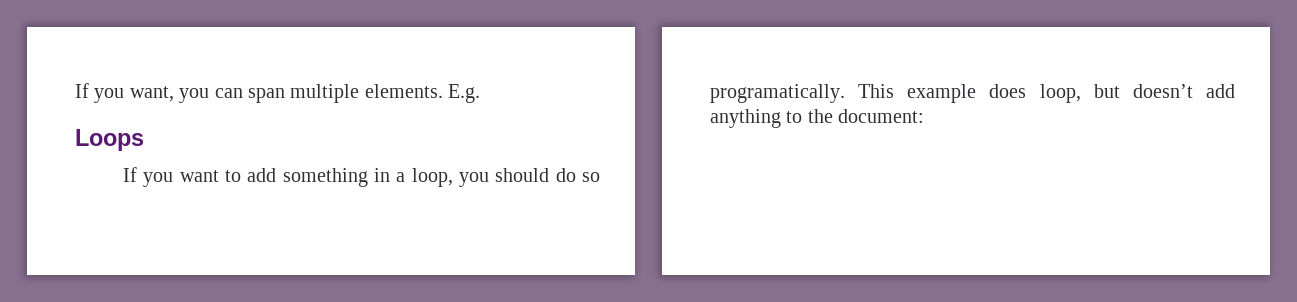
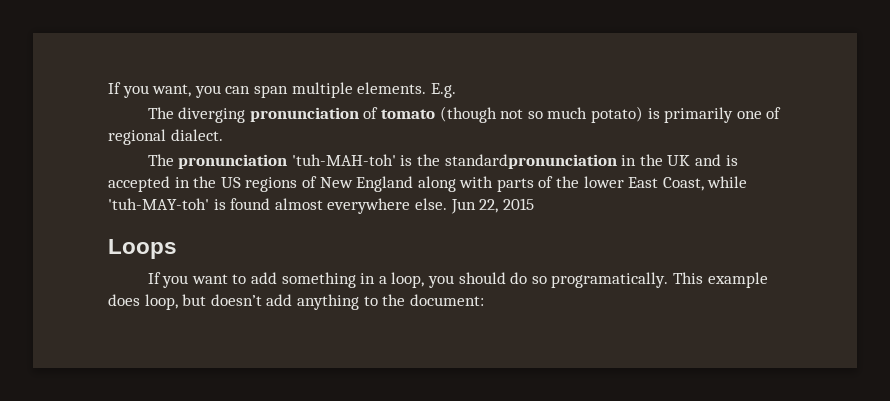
(481, 93) none -> [147,106,782,123] [108,129,223,145] [147,154,738,169] [108,176,748,192] [108,198,534,214] // The diverging pronunciation of tomato (though not so much potato) is primarily one of regional dialect. // The pronunciation 'tuh-MAH-toh' is the standardpronunciation in the UK and is accepted in the US regions of New England along with parts of the lower East Coast, while 'tuh-MAY-toh' is found almost everywhere else. Jun 22, 2015

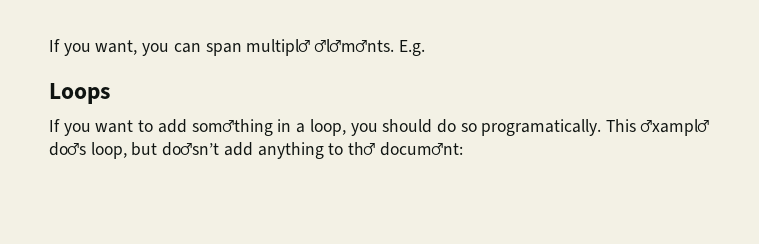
[291,82,427,98] multiple elements. -> [246,39,395,56] multipl♂ ♂l♂m♂nts.
[147,106,782,123] [108,129,223,145] [147,154,738,169] [108,176,748,192] [108,198,534,214] // The diverging pronunciation of tomato (though not so much potato) is primarily one of regional dialect. // The pronunciation 'tuh-MAH-toh' is the standardpronunciation in the UK and is accepted in the US regions of New England along with parts of the lower East Coast, while 'tuh-MAY-toh' is found almost everywhere else. Jun 22, 2015 -> (425, 48) none
[281,272,356,288] something -> [191,119,273,136] som♂thing
[707,272,768,288] [108,294,140,306] example does -> [639,119,709,136] [49,142,86,156] ♂xampl♂ do♂s
[210,294,262,306] doesn’t -> [162,142,220,156] do♂sn’t
[382,294,484,306] the document: -> [348,142,463,156] th♂ docum♂nt:

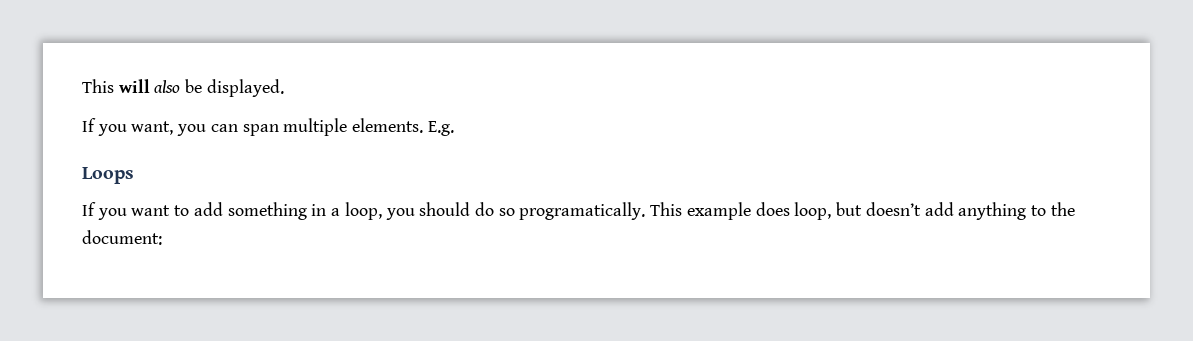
(49, 45) none -> [82,79,284,97] This will also be displayed. //
[246,39,395,56] multipl♂ ♂l♂m♂nts. -> [283,118,424,136] multiple elements.
[191,119,273,136] som♂thing -> [227,202,307,220] something
[639,119,709,136] [49,142,86,156] ♂xampl♂ do♂s -> [686,202,790,220] example does
[162,142,220,156] do♂sn’t -> [865,202,921,216] doesn’t
[348,142,463,156] th♂ docum♂nt: -> [1050,202,1075,216] [82,230,162,245] the document:

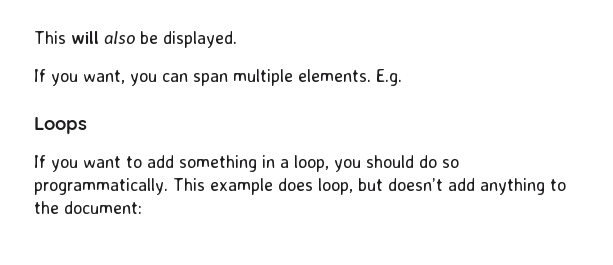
[519,202,646,220] programatically. -> [34,178,168,195] programmatically.

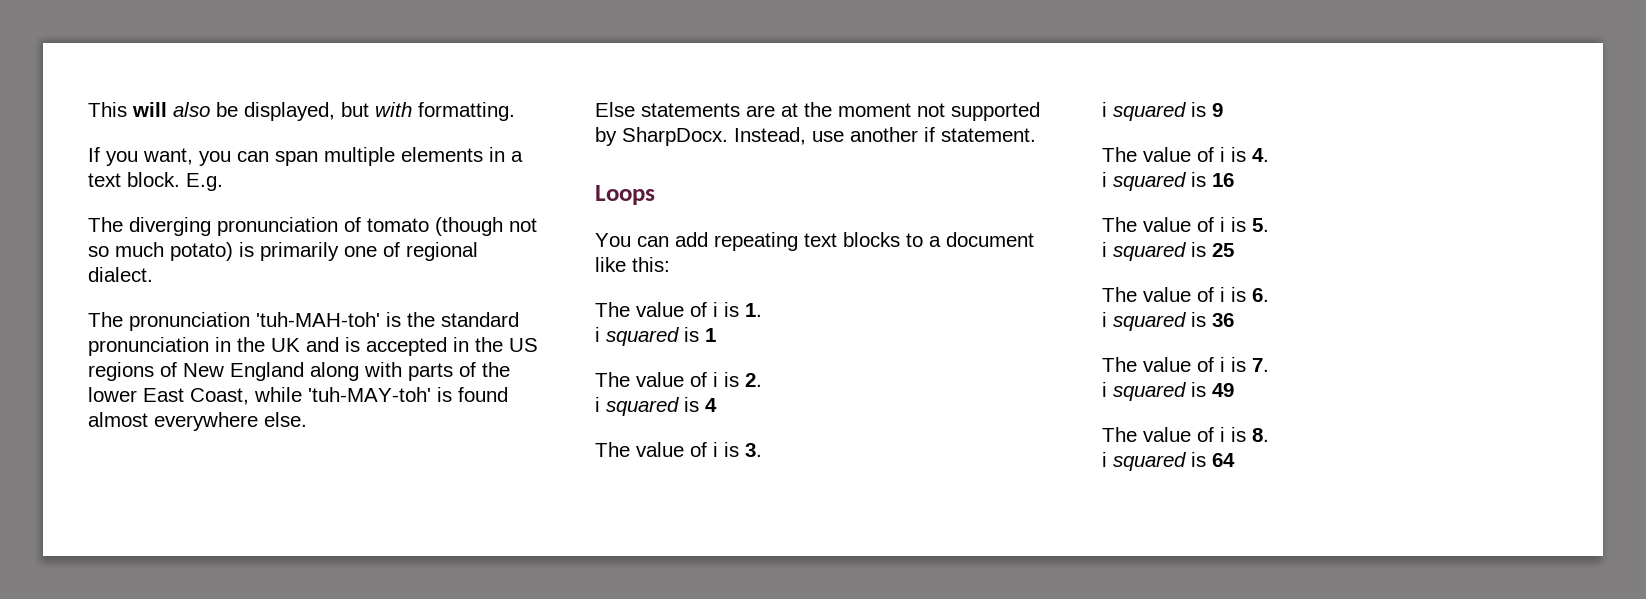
[163,31,237,48] displayed. -> [244,102,515,121] displayed, but with formatting.
[298,69,402,86] [34,117,87,134] [34,155,459,172] [34,178,566,195] [34,201,142,214] elements. E.g. // Loops // If you want to add something in a loop, you should do so programmatically. This example does loop, but doesn’t add anything to the document: -> [401,147,523,162] [88,172,223,191] [88,217,537,236] [88,242,478,261] [88,267,153,282] [88,312,519,331] [88,337,538,356] [88,362,510,381] [88,387,508,405] [88,412,307,431] [595,102,1040,121] [595,127,1036,146] [595,185,655,205] [595,232,1034,251] [595,257,670,272] [595,302,762,317] [595,327,716,346] [595,372,762,387] [595,397,717,416] [595,442,762,457] [1102,102,1223,121] [1102,147,1269,162] [1102,172,1234,191] [1102,217,1269,232] [1102,242,1234,261] [1102,287,1269,302] [1102,312,1234,331] [1102,357,1269,372] [1102,382,1234,401] [1102,427,1269,442] [1102,452,1235,471] elements in a text block. E.g. // The diverging pronunciation of tomato (though not so much potato) is primarily one of regional dialect. // The pronunciation 'tuh-MAH-toh' is the standard pronunciation in the UK and is accepted in the US regions of New England along with parts of the lower East Coast, while 'tuh-MAY-toh' is found almost everywhere else. // Else statements are at the moment not supported by SharpDocx. Instead, use another if statement. // Loops // You can add repeating text blocks to a document like this: // The value of i is 1. // i squared is 1 // The value of i is 2. // i squared is 4 // The value of i is 3. // i squared is 9 // The value of i is 4. // i squared is 16 // The value of i is 5. // i squared is 25 // The value of i is 6. // i squared is 36 // The value of i is 7. // i squared is 49 // The value of i is 8. // i squared is 64

